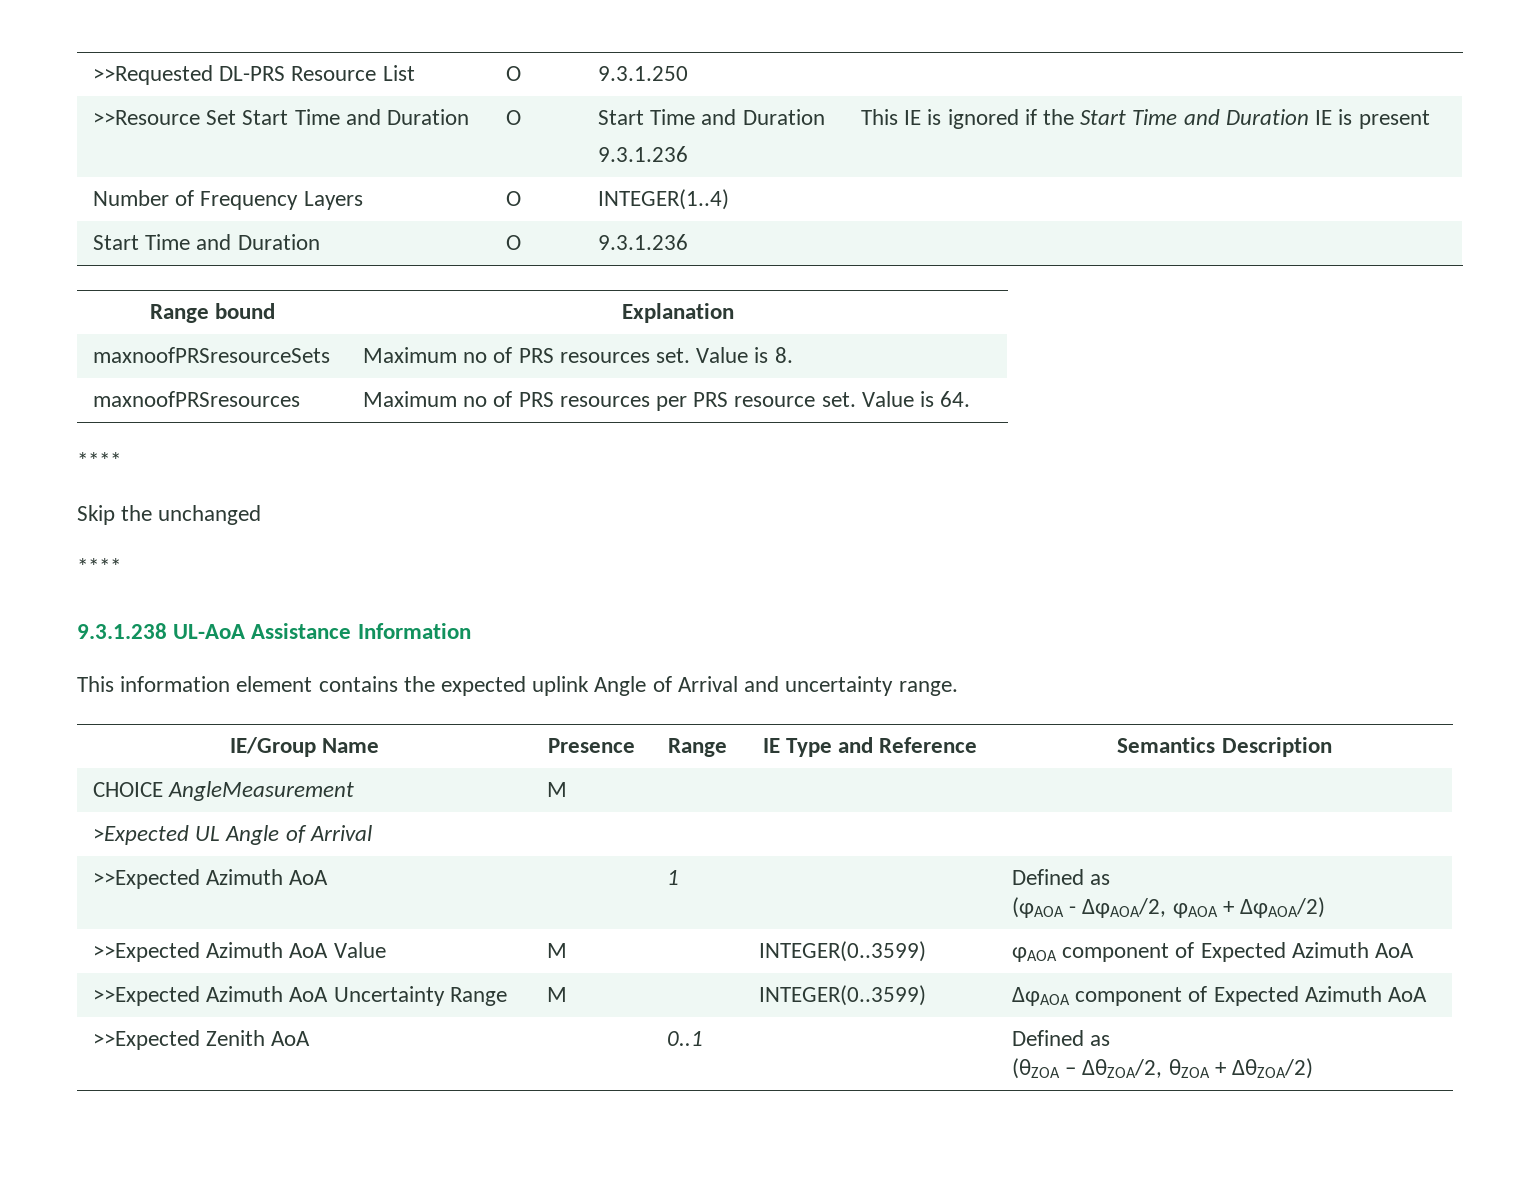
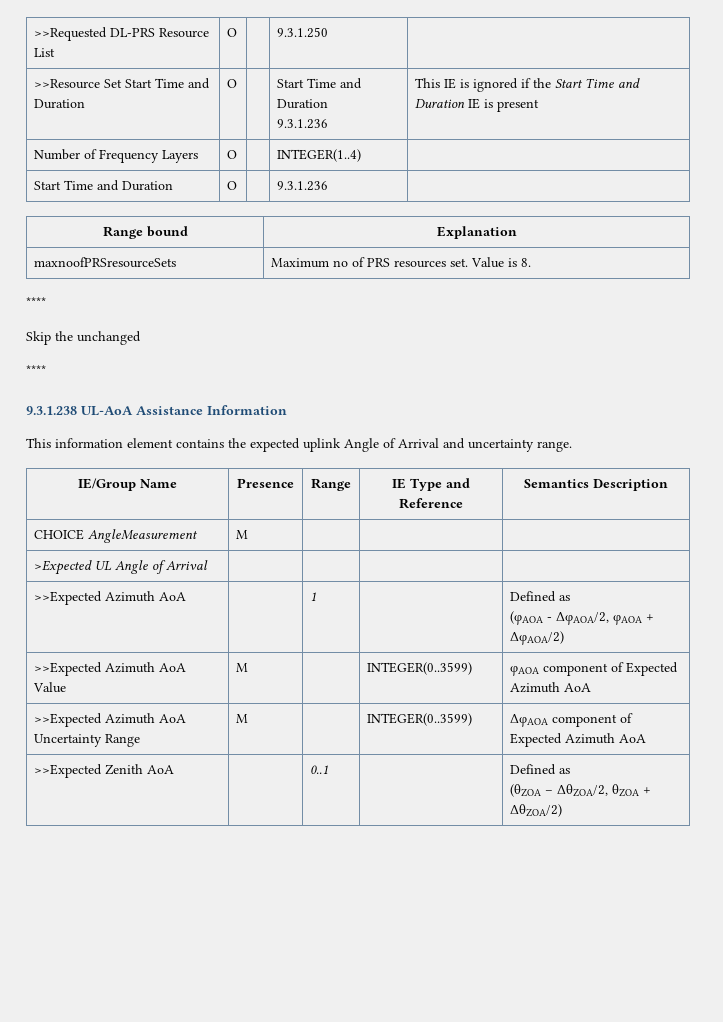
[93,391,301,407] [363,391,971,411] // maxnoofPRSresources | Maximum no of PRS resources per PRS resource set. Value is 64. -> (531, 262) none

